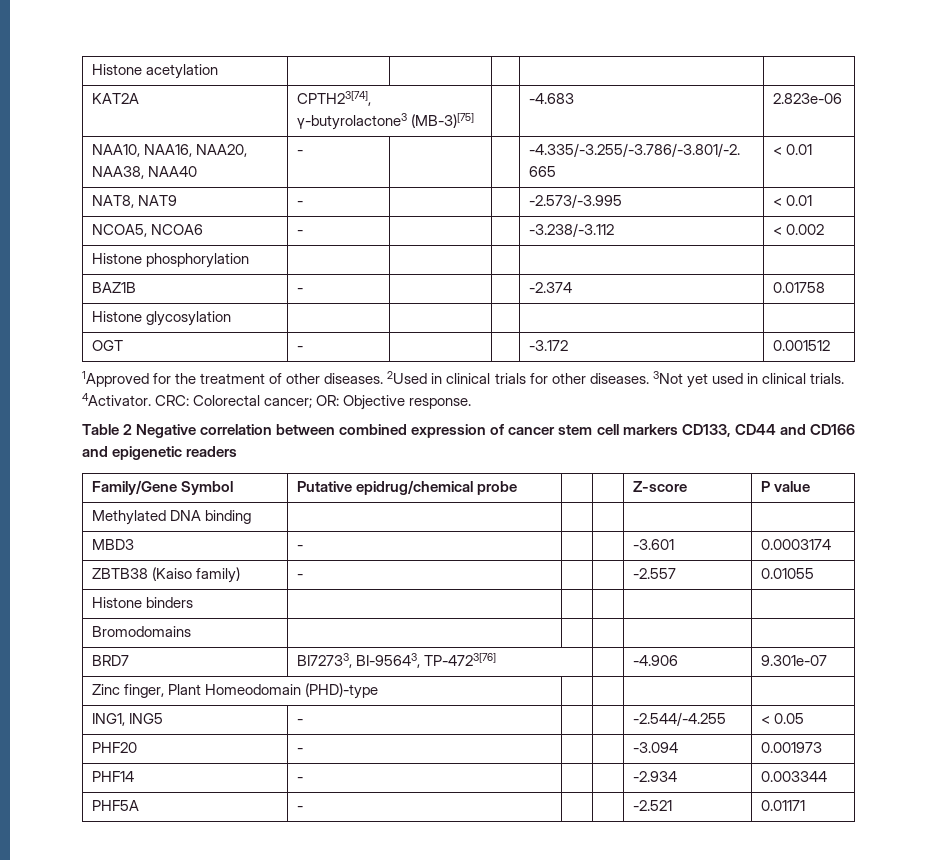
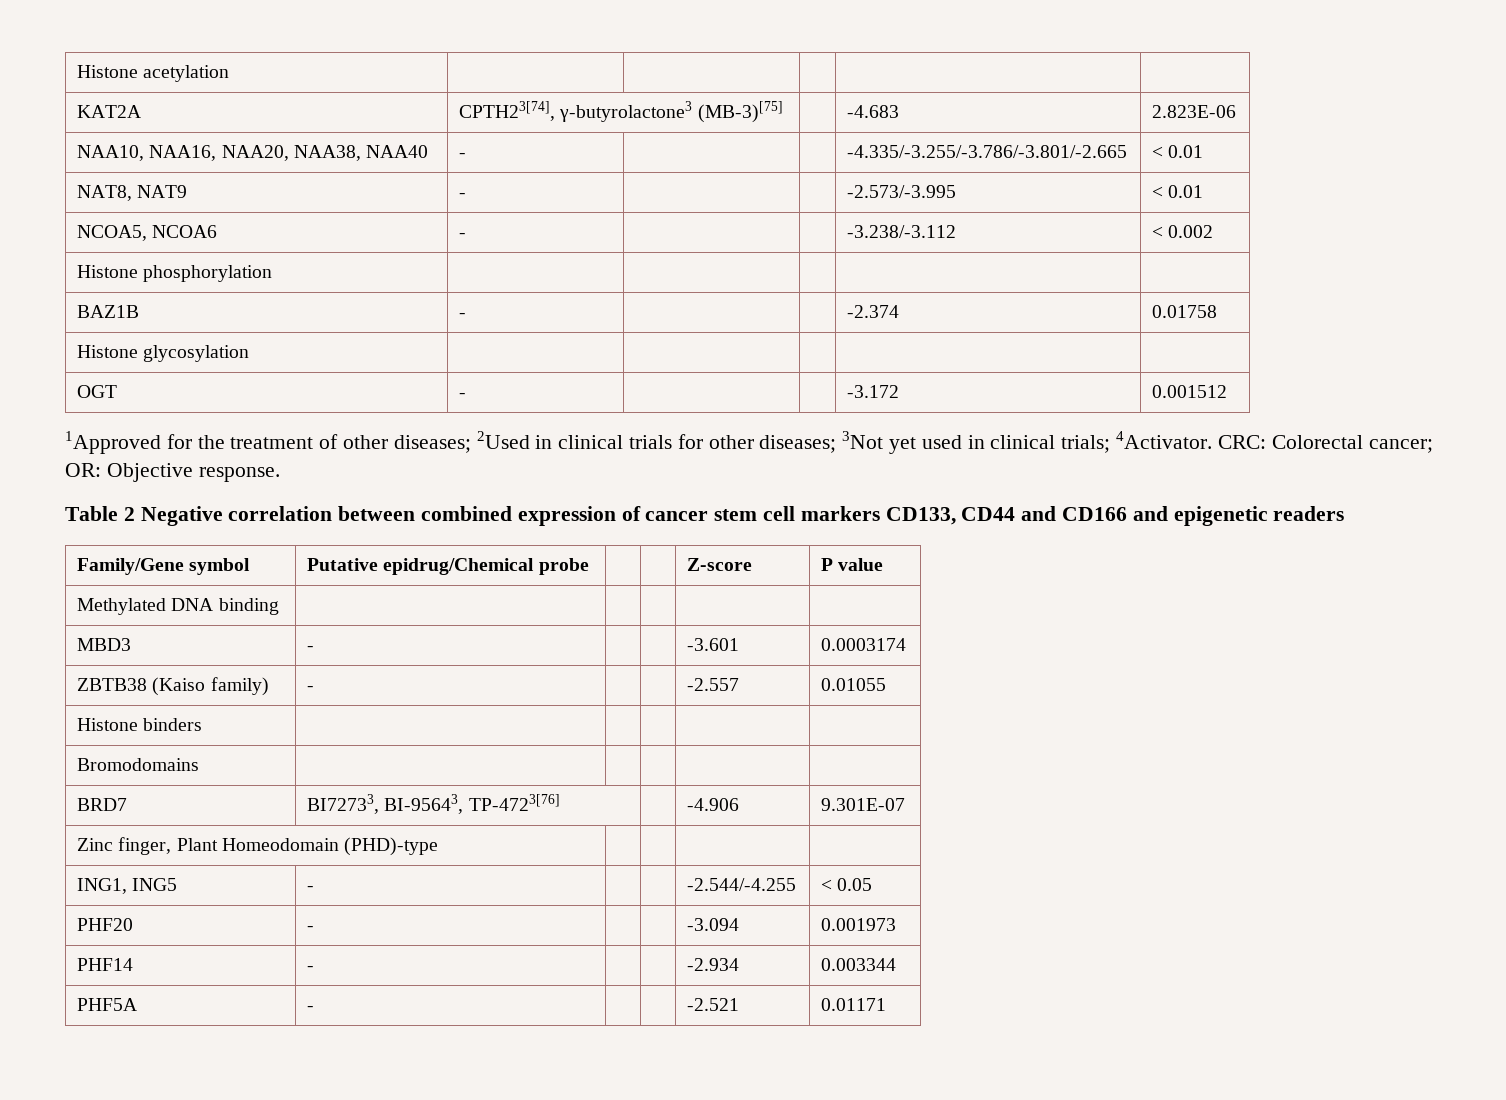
[773,93,843,104] 2.823e-06 -> [1152,105,1237,118] 2.823E-06
[324,373,384,384] diseases. -> [393,435,471,453] diseases;
[589,373,649,384] diseases. -> [759,435,837,453] diseases;
[809,373,844,384] trials. -> [1061,435,1111,453] trials;
[181,481,234,495] Symbol -> [189,558,251,575] symbol
[356,480,474,495] epidrug/chemical -> [383,558,535,575] epidrug/Chemical
[761,655,828,666] 9.301e-07 -> [821,798,906,811] 9.301E-07

